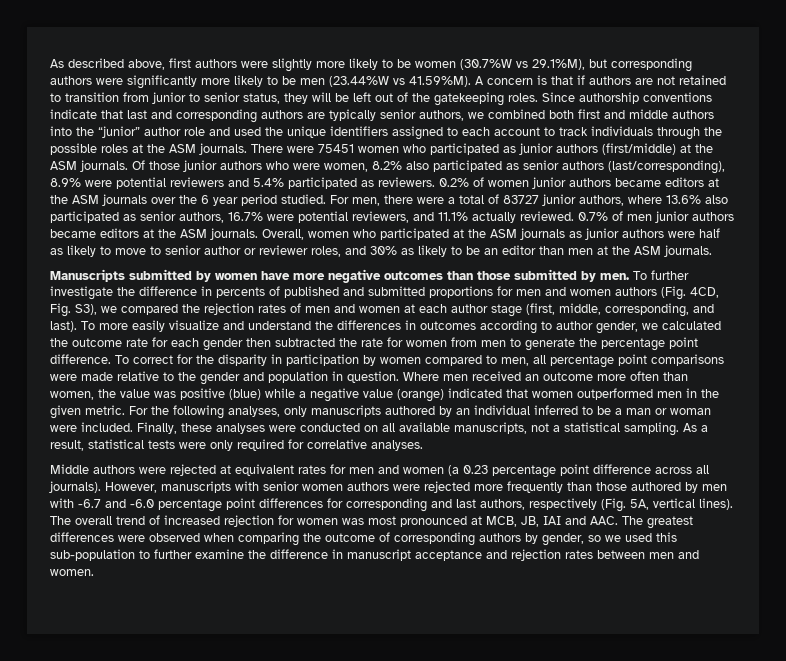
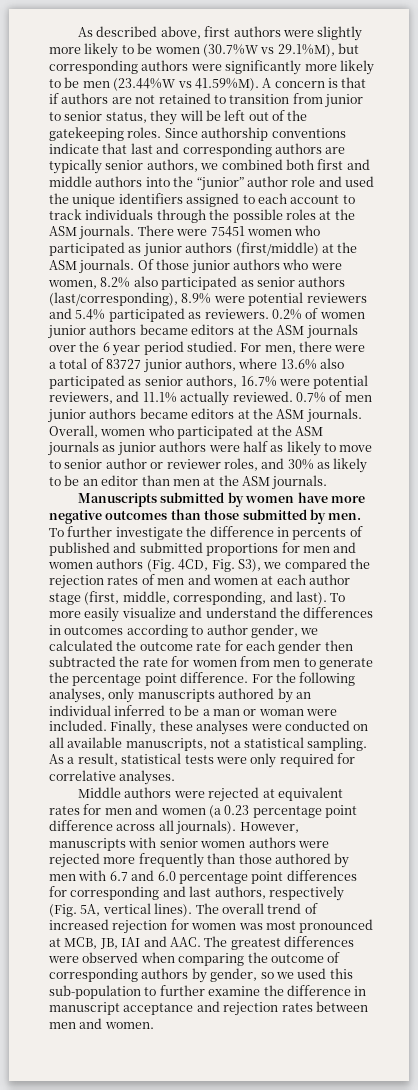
[115,354,724,368] [50,371,688,385] [50,388,719,402] [50,405,125,419] To correct for the disparity in participation by women compared to men, all percentage point comparisons were made relative to the gender and population in question. Where men received an outcome more often than women, the value was positive (blue) while a negative value (orange) indicated that women outperformed men in the given metric. -> (249, 677) none
[78,499,154,508] -6.7 and -6.0 -> [109,870,176,881] 6.7 and 6.0

